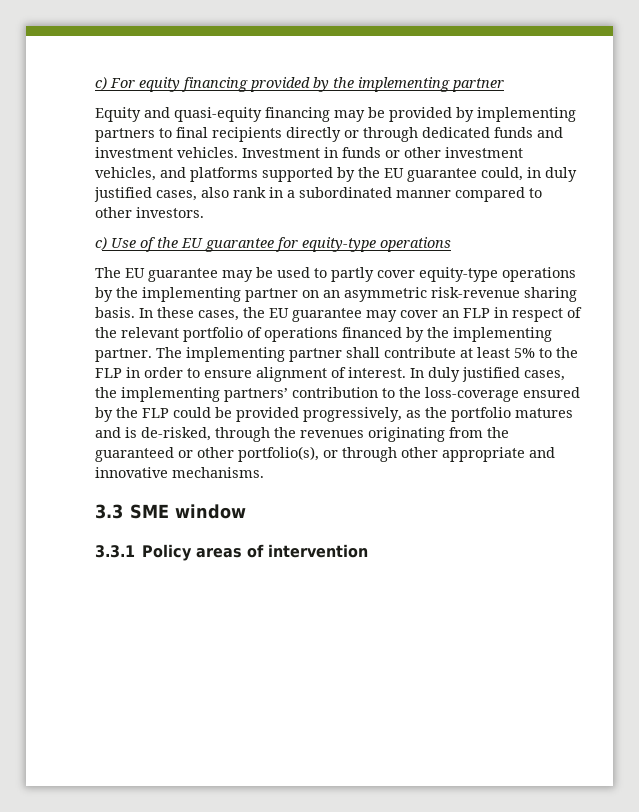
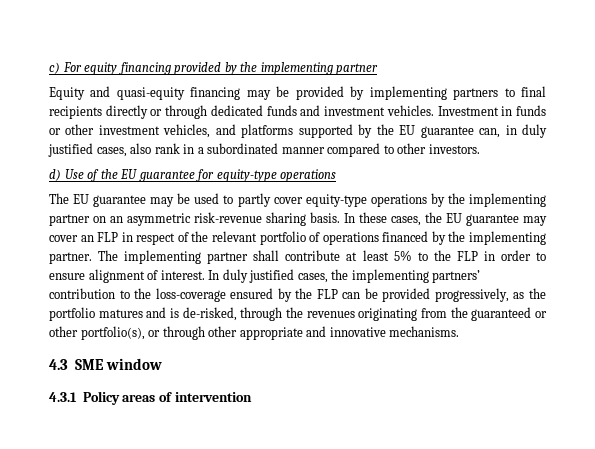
[481,167,523,181] could, -> [479,128,501,138] can,
[95,237,107,250] c) -> [49,169,61,181] d)
[173,407,211,418] could -> [342,292,361,299] can
[95,504,123,519] 3.3 -> [49,359,68,370] 4.3
[95,545,135,558] 3.3.1 -> [49,392,77,402] 4.3.1

